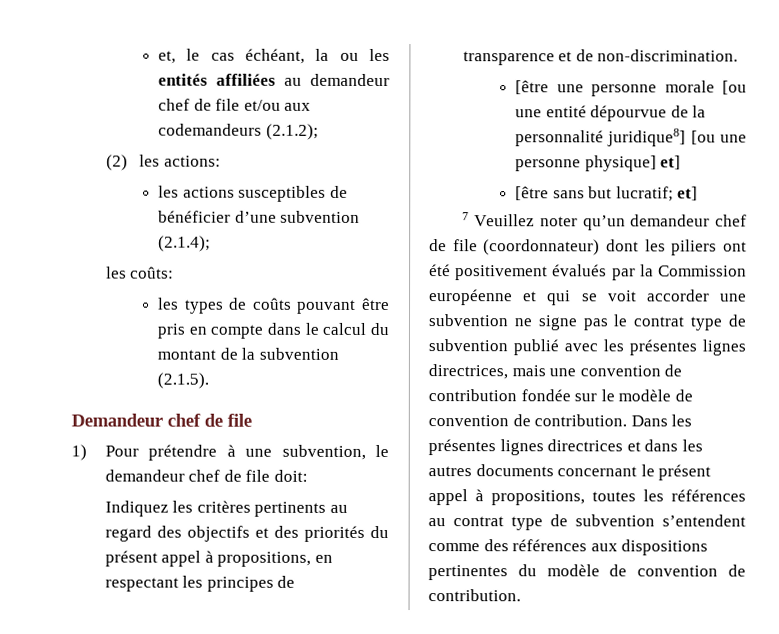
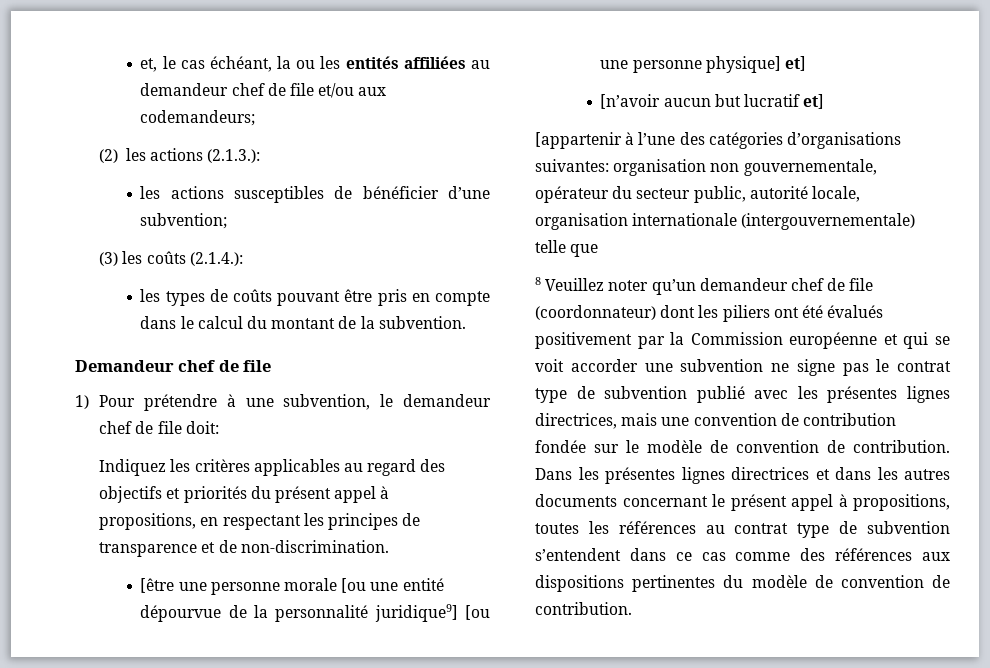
[158,123,319,140] codemandeurs (2.1.2); -> [140,110,256,126] codemandeurs;
[163,155,221,167] actions: -> [150,148,261,163] actions (2.1.3.):
[280,210,361,223] [158,235,212,252] [105,266,175,279] subvention (2.1.4); // les coûts: -> [140,213,228,229] [99,251,243,266] subvention; // (3) les coûts (2.1.4.):
[258,347,339,360] [157,372,210,389] subvention (2.1.5). -> [378,316,466,329] subvention.
[254,501,327,517] pertinents -> [253,459,340,476] applicables
[273,525,299,538] des -> (181, 493) none
[607,128,687,147] juridique8] -> [374,604,458,622] juridique9]
[515,186,699,202] [462,212,470,221] [être sans but lucratif; et] // 7 -> [600,94,825,109] [535,132,901,149] [535,159,877,176] [535,186,860,203] [535,213,916,230] [535,240,599,257] [535,277,541,285] [n’avoir aucun but lucratif et] // [appartenir à l’une des catégories d’organisations suivantes: organisation non gouvernementale, opérateur du secteur public, autorité locale, organisation internationale (intergouvernementale) telle que // 8
[455,264,608,281] positivement évalués -> [827,305,884,318] [535,332,632,349] évalués positivement
(746, 520) none -> [629,548,726,561] dans ce cas

